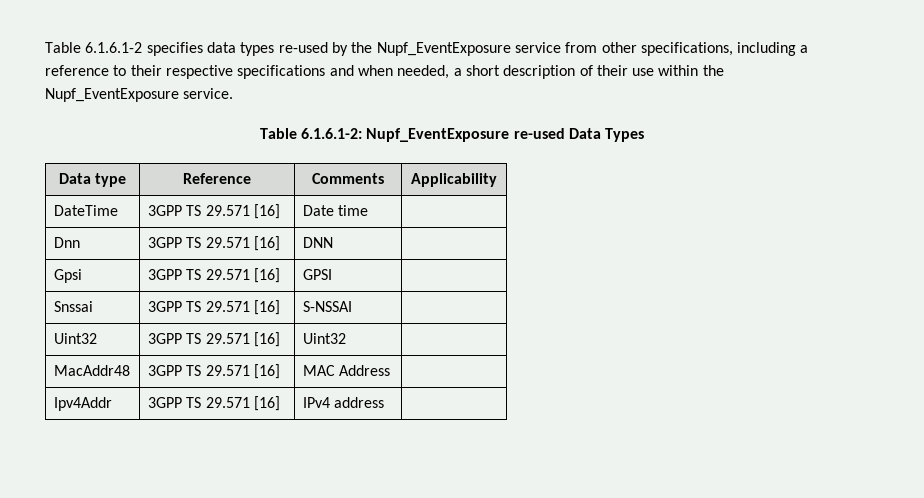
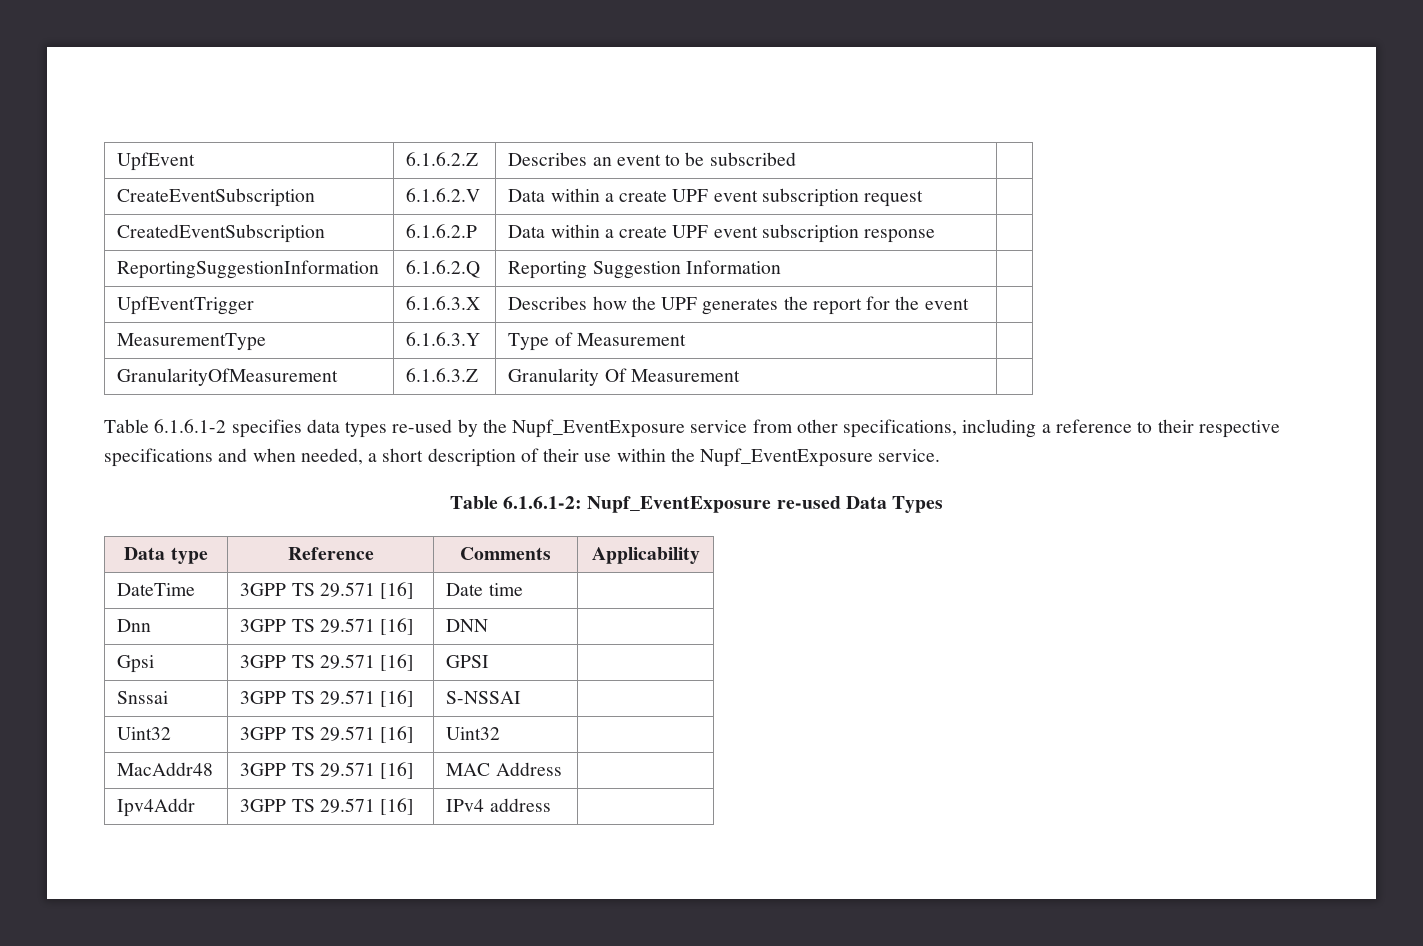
(45, 47) none -> [117,152,196,171] [406,152,479,166] [508,152,796,166] [117,188,316,207] [406,188,481,202] [508,188,924,207] [117,224,326,243] [406,224,478,238] [508,224,936,243] [117,260,380,279] [406,260,481,278] [508,260,781,279] [117,296,255,315] [406,296,481,310] [508,296,969,315] [117,333,267,351] [406,332,481,346] [508,332,686,351] [117,368,339,386] [406,368,479,382] [508,368,740,386] UpfEvent | 6.1.6.2.Z | Describes an event to be subscribed | // CreateEventSubscription | 6.1.6.2.V | Data within a create UPF event subscription request | // CreatedEventSubscription | 6.1.6.2.P | Data within a create UPF event subscription response | // ReportingSuggestionInformation | 6.1.6.2.Q | Reporting Suggestion Information | // UpfEventTrigger | 6.1.6.3.X | Describes how the UPF generates the report for the event | // MeasurementType | 6.1.6.3.Y | Type of Measurement | // GranularityOfMeasurement | 6.1.6.3.Z | Granularity Of Measurement | //

